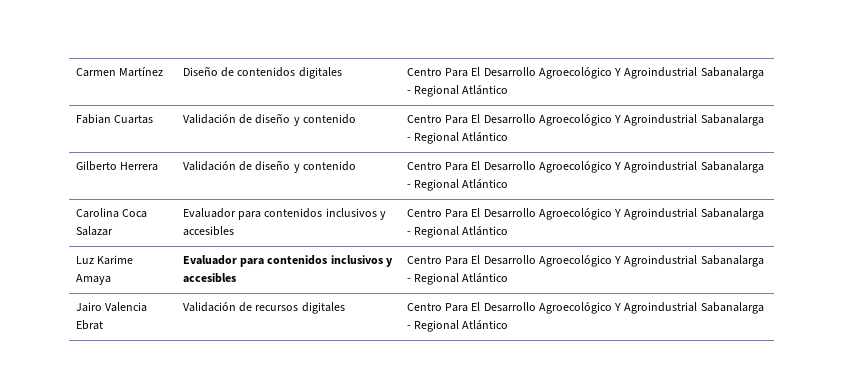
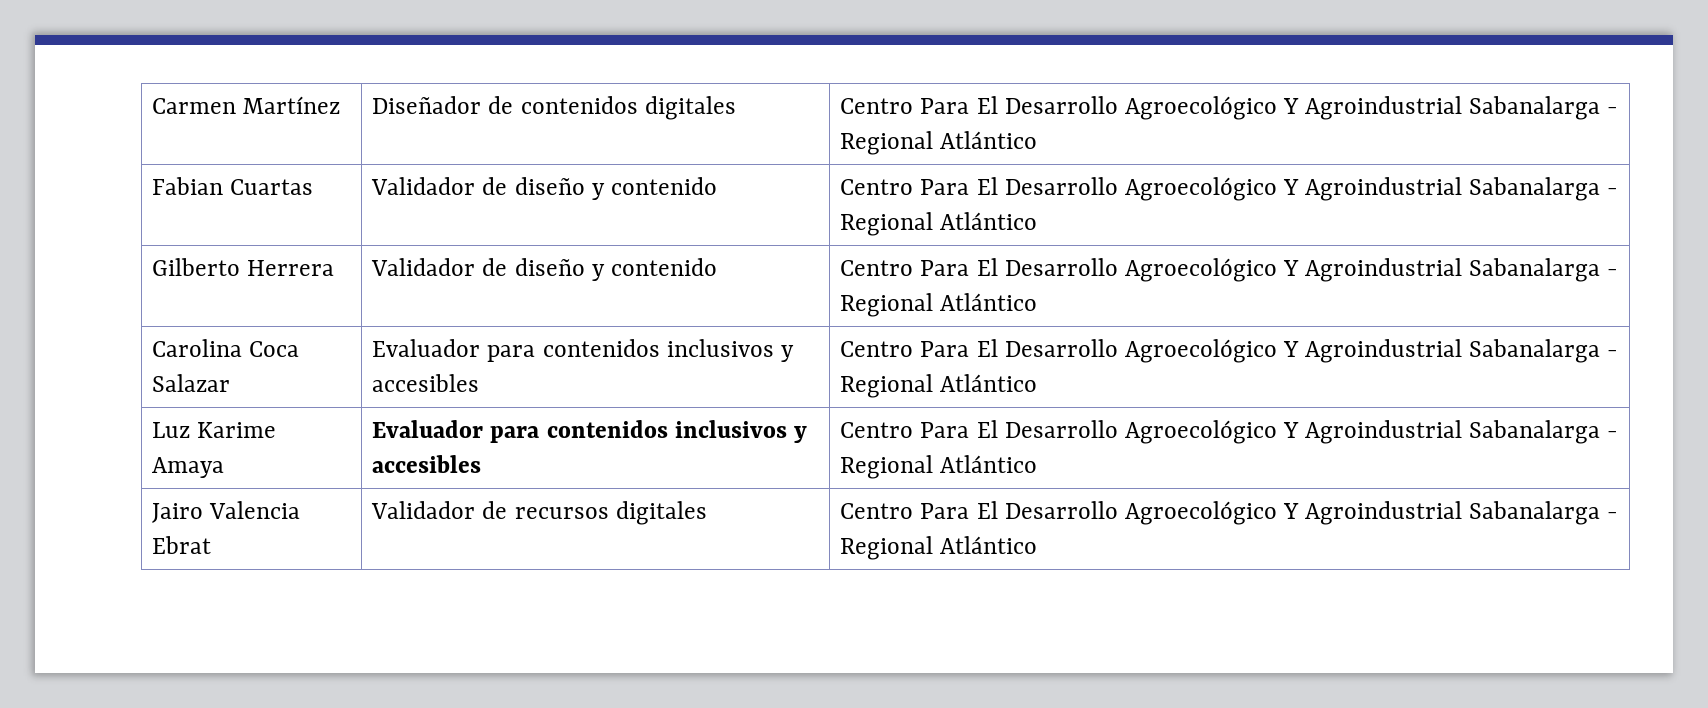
[182,66,218,76] Diseño -> [372,96,482,114] Diseñador
[182,114,236,124] Validación -> [371,177,476,195] Validador
[182,161,236,171] Validación -> [371,258,476,276] Validador
[182,302,236,312] Validación -> [371,501,476,519] Validador

